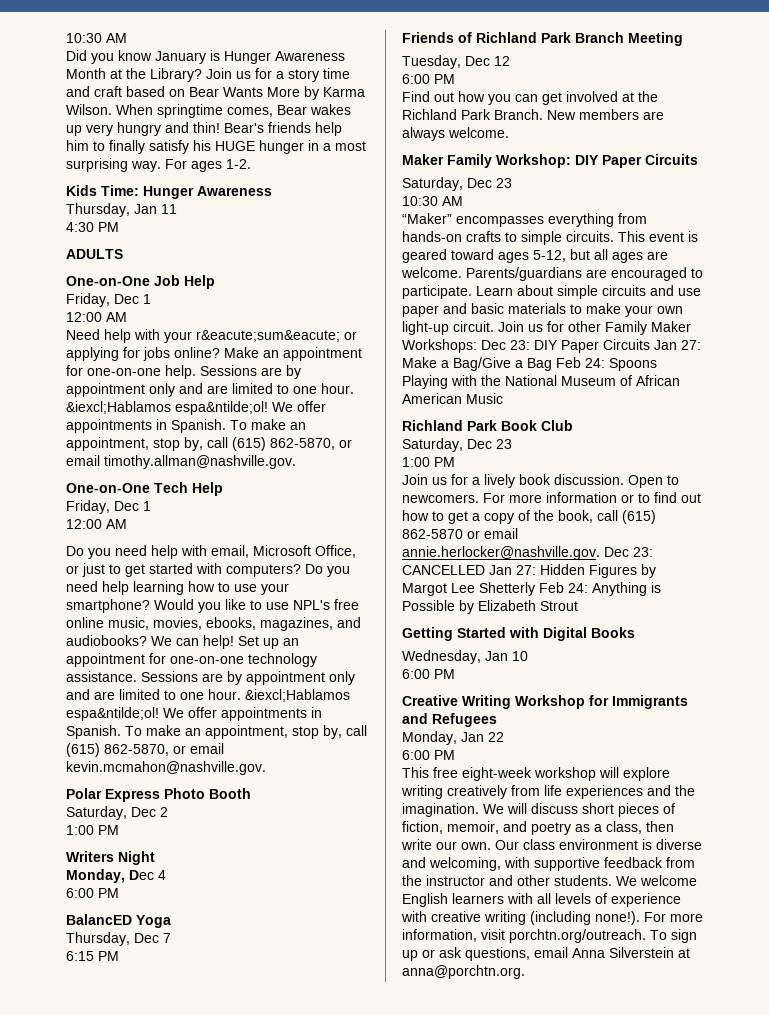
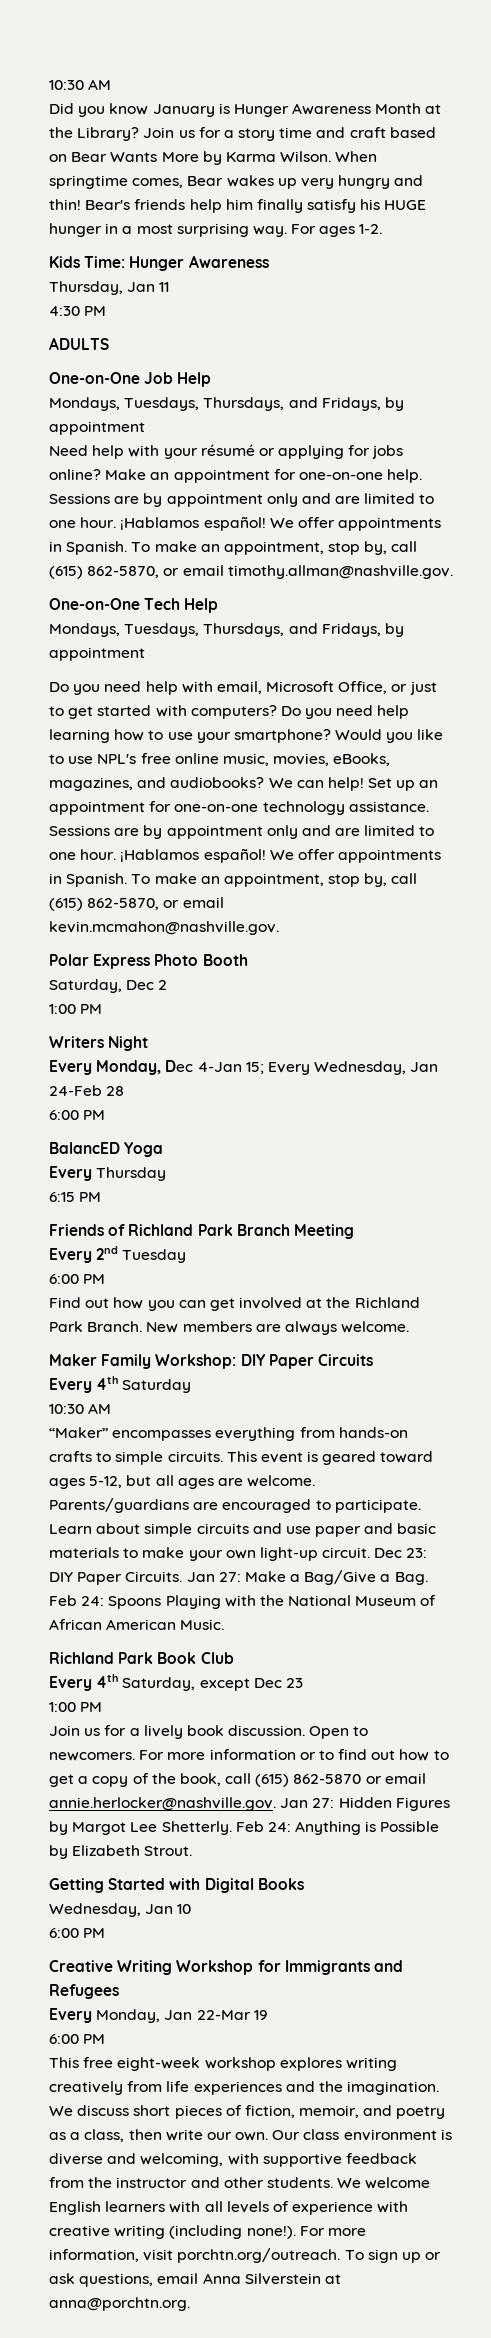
[93,141,105,151] to -> (253, 204) none
[66,293,151,307] [66,312,127,322] Friday, Dec 1 // 12:00 AM -> [49,397,404,411] [49,421,145,435] Mondays, Tuesdays, Thursdays, and Fridays, by appointment
[196,330,340,342] r&eacute;sum&eacute; -> [200,444,255,456] résumé
[66,401,268,415] &iexcl;Hablamos espa&ntilde;ol! -> [120,516,266,531] ¡Hablamos español!
[66,500,151,514] [66,519,127,529] Friday, Dec 1 // 12:00 AM -> [49,623,404,637] [49,647,145,661] Mondays, Tuesdays, Thursdays, and Fridays, by appointment
[206,617,256,630] ebooks, -> [333,753,391,766] eBooks,
[245,689,350,702] [66,707,159,721] &iexcl;Hablamos espa&ntilde;ol! -> [120,848,266,863] ¡Hablamos español!
(155, 858) none -> [49,1060,92,1075] Every
[158,870,166,880] 4 -> [197,1061,439,1075] [49,1085,125,1096] 4-Jan 15; Every Wednesday, Jan 24-Feb 28
[66,932,171,946] Thursday, Dec 7 -> [49,1166,167,1181] Every Thursday
[402,55,510,69] Tuesday, Dec 12 -> [49,1246,187,1263] Every 2nd Tuesday
[402,177,512,191] Saturday, Dec 23 -> [49,1376,192,1393] Every 4th Saturday
[498,321,691,335] [402,339,477,353] Join us for other Family Maker Workshops: -> (371, 1552) none
[603,339,650,350] Circuits -> [125,1571,183,1582] Circuits.
[527,358,552,371] Bag -> [394,1572,428,1585] Bag.
[466,393,503,404] Music -> [180,1619,225,1630] Music.
[402,438,463,452] Saturday, -> [49,1674,250,1691] Every 4th Saturday, except
[604,547,653,557] [402,565,485,575] Dec 23: CANCELLED -> (276, 1804) none
[479,582,535,596] Shetterly -> [161,1821,232,1835] Shetterly.
[540,601,578,611] Strout -> [144,1846,193,1856] Strout.
(497, 720) none -> [49,2008,92,2023] Every
[488,732,504,742] 22 -> [196,2010,268,2020] 22-Mar 19
[599,767,670,781] will explore -> [279,2057,342,2071] explores
[507,803,527,814] will -> (73, 2111) none

